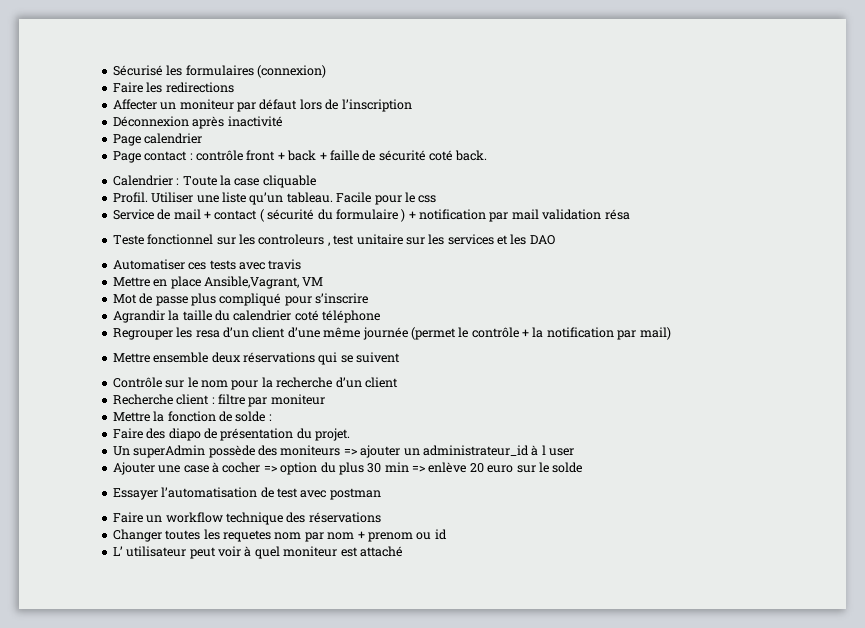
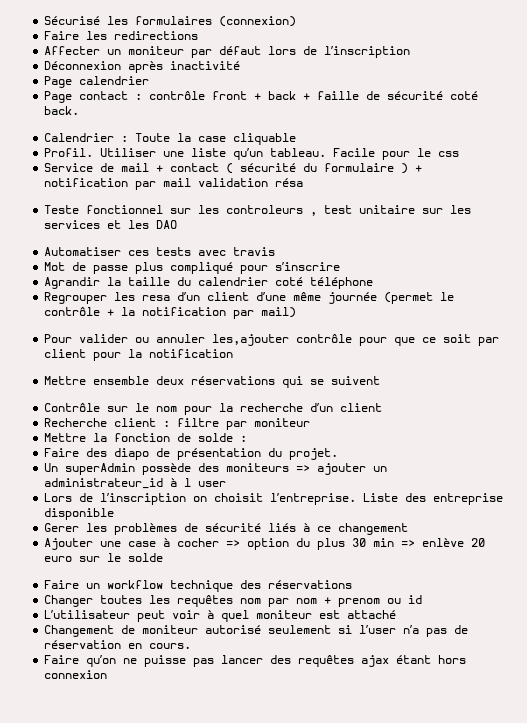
[112,276,324,289] // Mettre en place Ansible,Vagrant, VM -> (275, 251) none
(671, 333) none -> [43,334,499,346] [43,349,233,361] // Pour valider ou annuler les,ajouter contrôle pour que ce soit par client pour la notification
(575, 452) none -> [43,493,503,505] [43,508,114,520] [43,523,408,535] // Lors de l’inscription on choisit l’entreprise. Liste des entreprise disponible // Gerer les problèmes de sécurité liés à ce changement
[112,487,381,500] // Essayer l’automatisation de test avec postman -> (163, 557) none
[223,530,272,542] requetes -> [176,595,233,607] requêtes
[112,546,187,557] L’ utilisateur -> [43,610,130,619] L’utilisateur
(403, 551) none -> [43,625,468,637] [43,640,191,649] [43,655,466,667] [43,670,107,679] // Changement de moniteur autorisé seulement si l’user n’a pas de réservation en cours. // Faire qu’on ne puisse pas lancer des requêtes ajax étant hors connexion

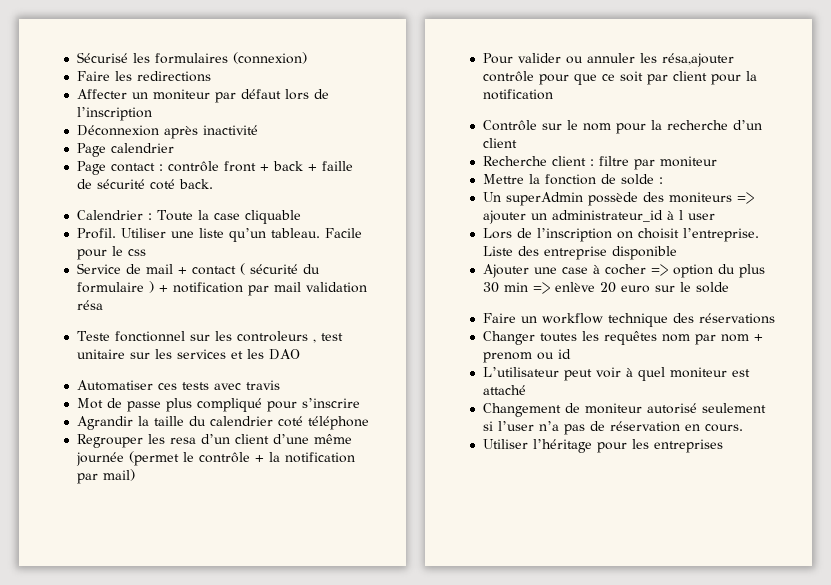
[211,334,289,346] les,ajouter -> [639,53,734,67] les résa,ajouter
[43,376,380,388] // Mettre ensemble deux réservations qui se suivent -> (553, 94) none
[43,448,338,460] // Faire des diapo de présentation du projet. -> (663, 180) none
[43,523,408,535] // Gerer les problèmes de sécurité liés à ce changement -> (677, 253) none
[43,655,466,667] [43,670,107,679] Faire qu’on ne puisse pas lancer des requêtes ajax étant hors connexion -> [482,439,723,453] Utiliser l’héritage pour les entreprises

